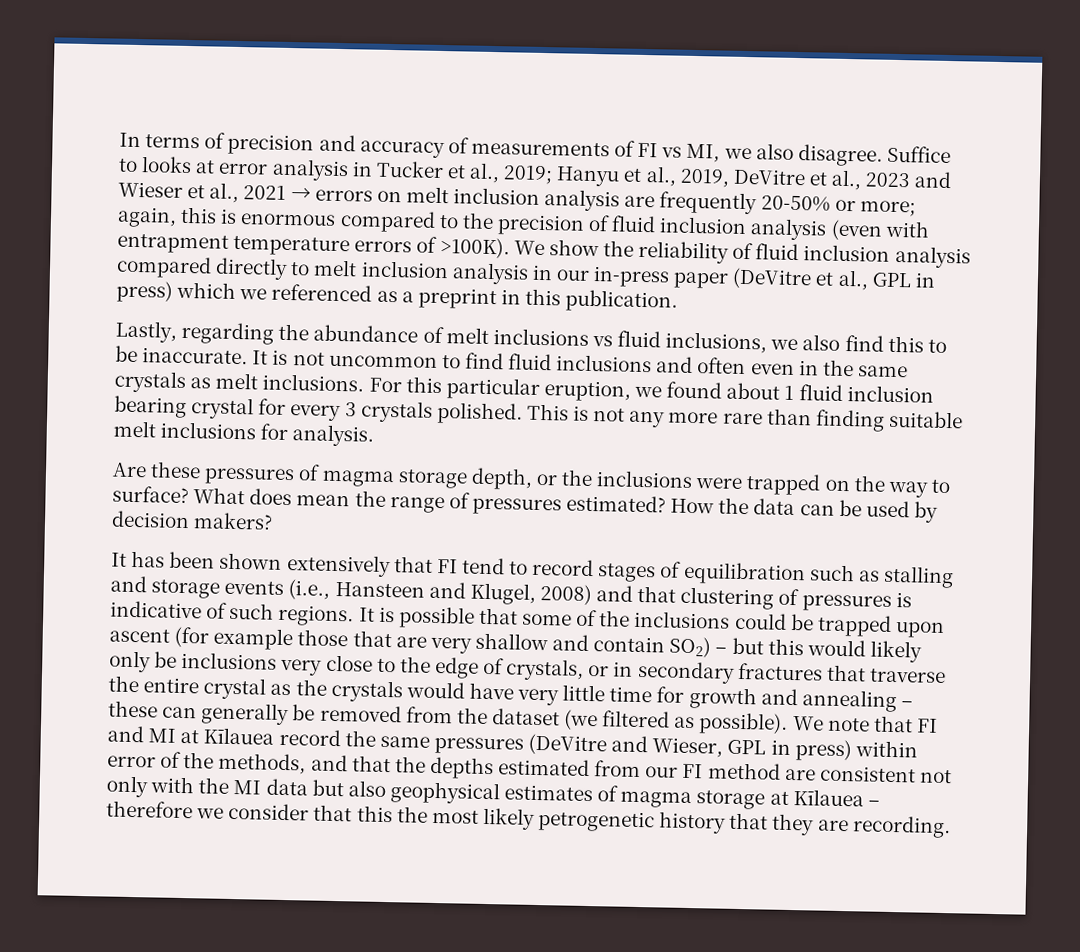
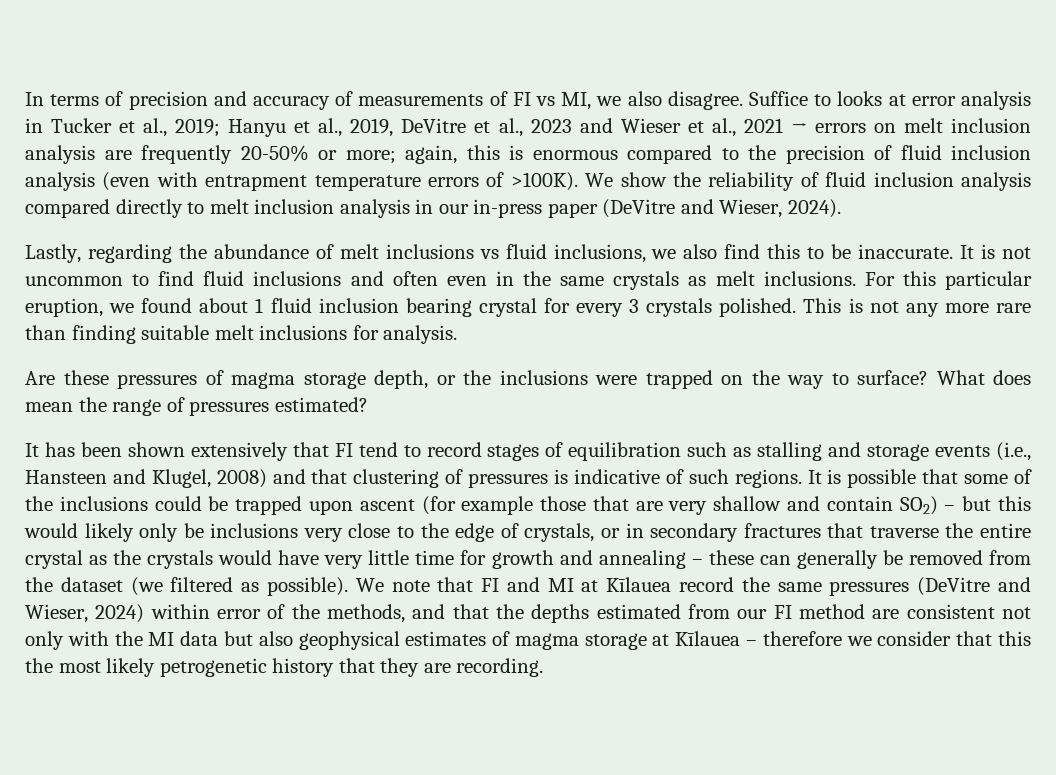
[815,269,936,291] [116,280,679,313] et al., GPL in press) which we referenced as a preprint in this publication. -> [680,199,841,218] and Wieser, 2024).
[670,497,938,523] [111,510,274,530] How the data can be used by decision makers? -> (368, 404) none
[727,739,852,762] GPL in press) -> [95,604,145,623] 2024)

